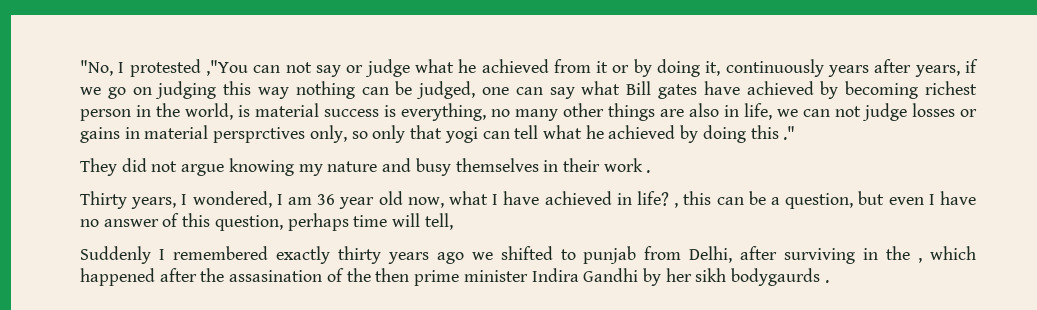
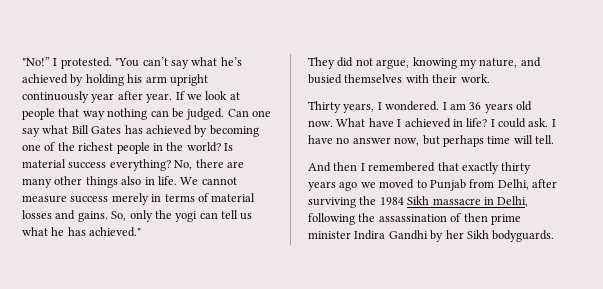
[80,59,979,77] [80,81,252,99] "No, I protested ,"You can not say or judge what he achieved from it or by doing it, continuously years after years, if we go on judging this -> [22,57,242,69] [22,74,208,86] [22,91,240,103] [22,108,80,120] "No!” I protested. "You can’t say what he’s achieved by holding his arm upright continuously year after year. If we look at people that
[416,81,543,99] judged, one can -> [186,108,271,120] judged. Can one
[658,81,740,99] gates have -> [91,125,143,134] Gates has
[924,81,977,95] [80,103,510,121] richest person in the world, is material success is everything, no -> [22,142,233,154] [22,159,244,171] one of the richest people in the world? Is material success everything? No, there are
[660,109,684,117] are -> (118, 182) none
[744,103,977,121] [80,125,443,143] life, we can not judge losses or gains in material persprctives only, so only that -> [157,176,237,185] [22,193,256,205] [22,210,172,222] life. We cannot measure success merely in terms of material losses and gains. So, only the
[542,125,796,143] what he achieved by doing this ." -> [240,213,253,220] [22,227,142,237] us what he has achieved."
[181,164,225,176] argue -> [376,59,410,69] argue,
[327,158,651,176] nature and busy themselves in their work . -> [479,57,541,68] [308,74,490,84] nature, and busied themselves with their work.
[192,191,272,208] wondered, -> [385,101,440,111] wondered.
[339,191,977,209] [80,213,453,231] [80,246,151,264] year old now, what I have achieved in life? , this can be a question, but even I have no answer of this question, perhaps time will tell, // Suddenly -> [484,101,532,113] [308,118,556,128] [308,135,554,147] [308,162,358,172] years old now. What have I achieved in life? I could ask. I have no answer now, but perhaps time will tell. // And then
(268, 253) none -> [437,162,459,171] that
[500,246,637,264] shifted to punjab -> [379,179,466,191] moved to Punjab
[863,246,977,263] [80,268,371,286] in the , which happened after the assasination of the -> [359,196,529,207] [308,213,462,225] the 1984 Sikh massacre in Delhi, following the assassination of
[695,268,829,286] sikh bodygaurds . -> [466,230,555,242] Sikh bodyguards.

